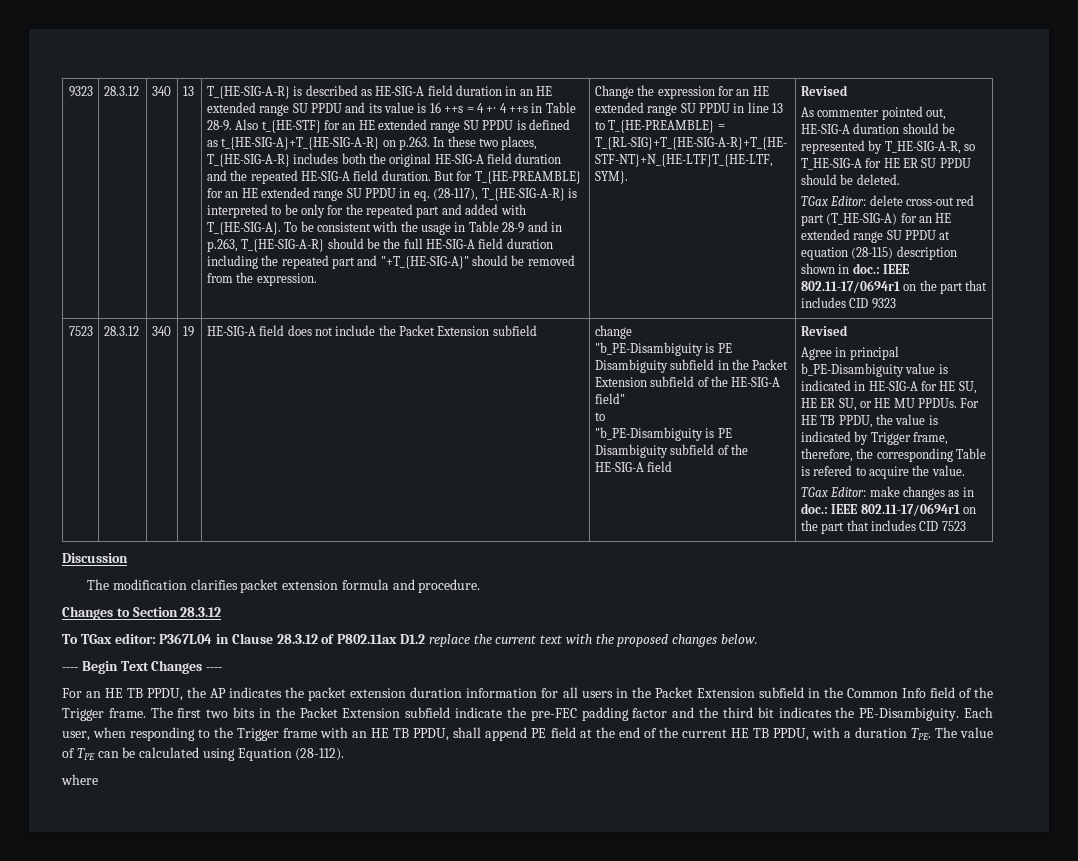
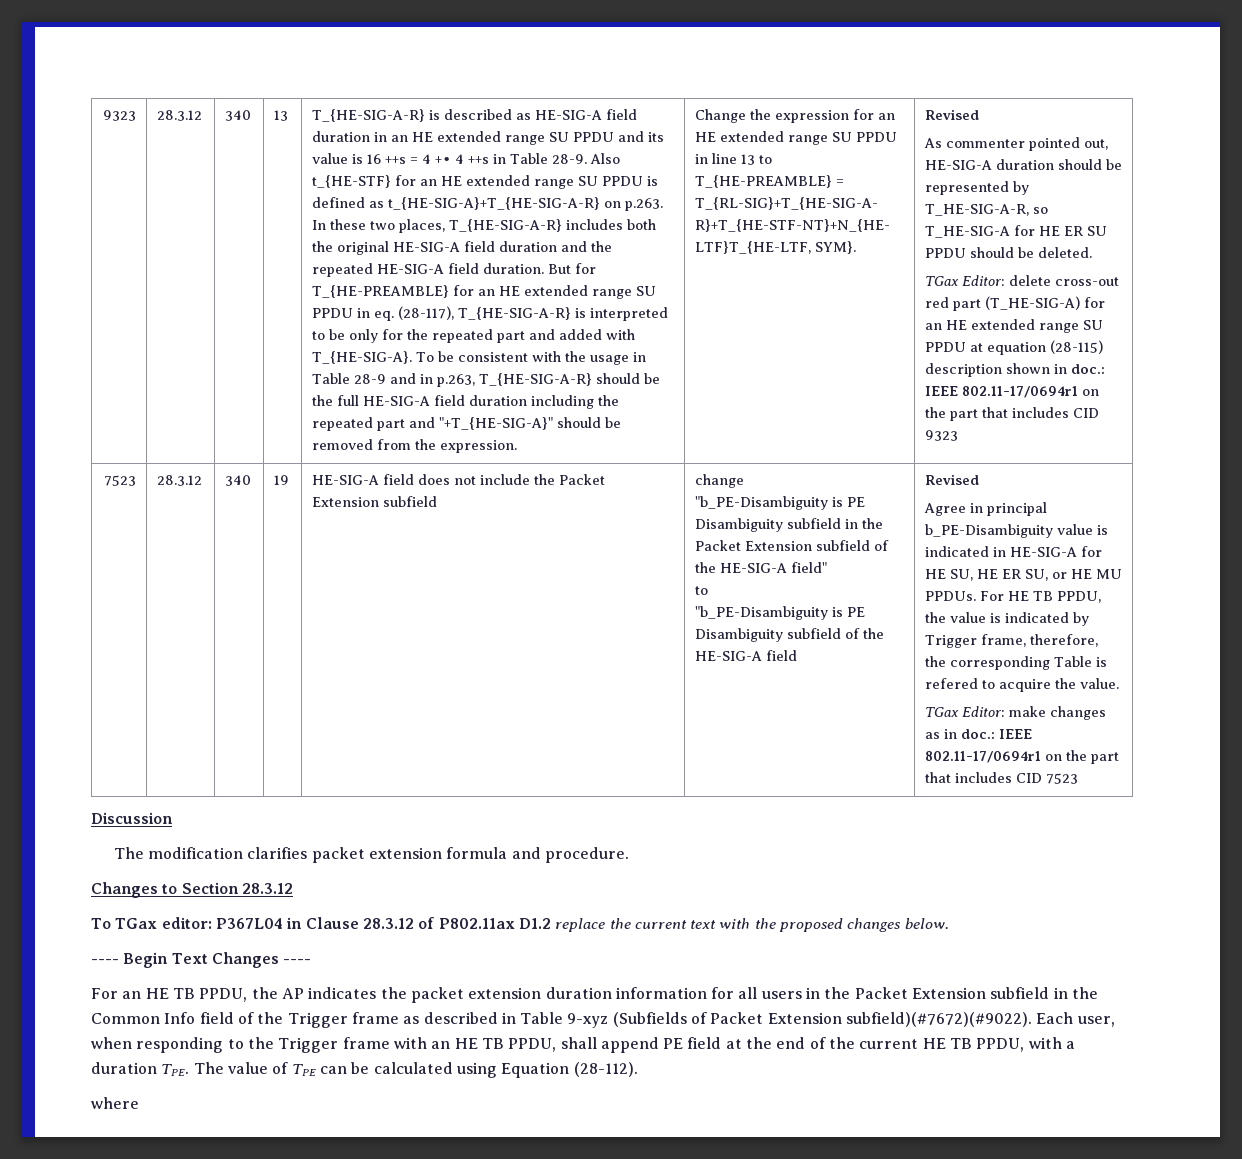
[108,707,960,721] frame. The first two bits in the Packet Extension subfield indicate the pre-FEC padding factor and the third bit indicates the PE-Disambiguity. -> [351,1012,1033,1028] frame as described in Table 9-xyz (Subfields of Packet Extension subfield)(#7672)(#9022).

